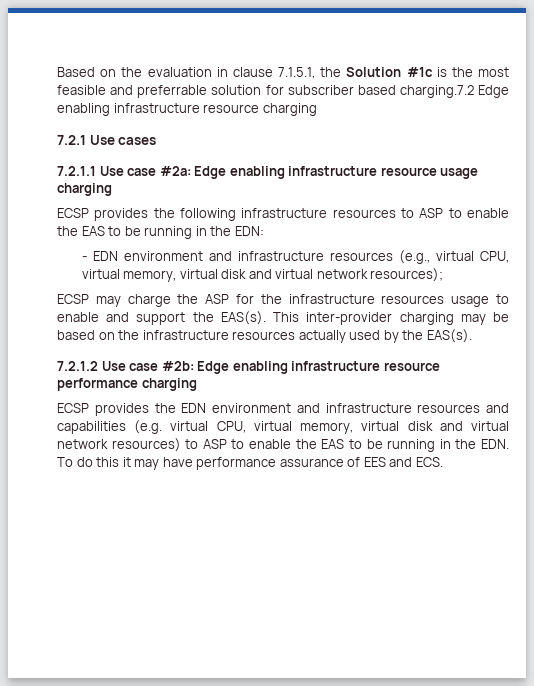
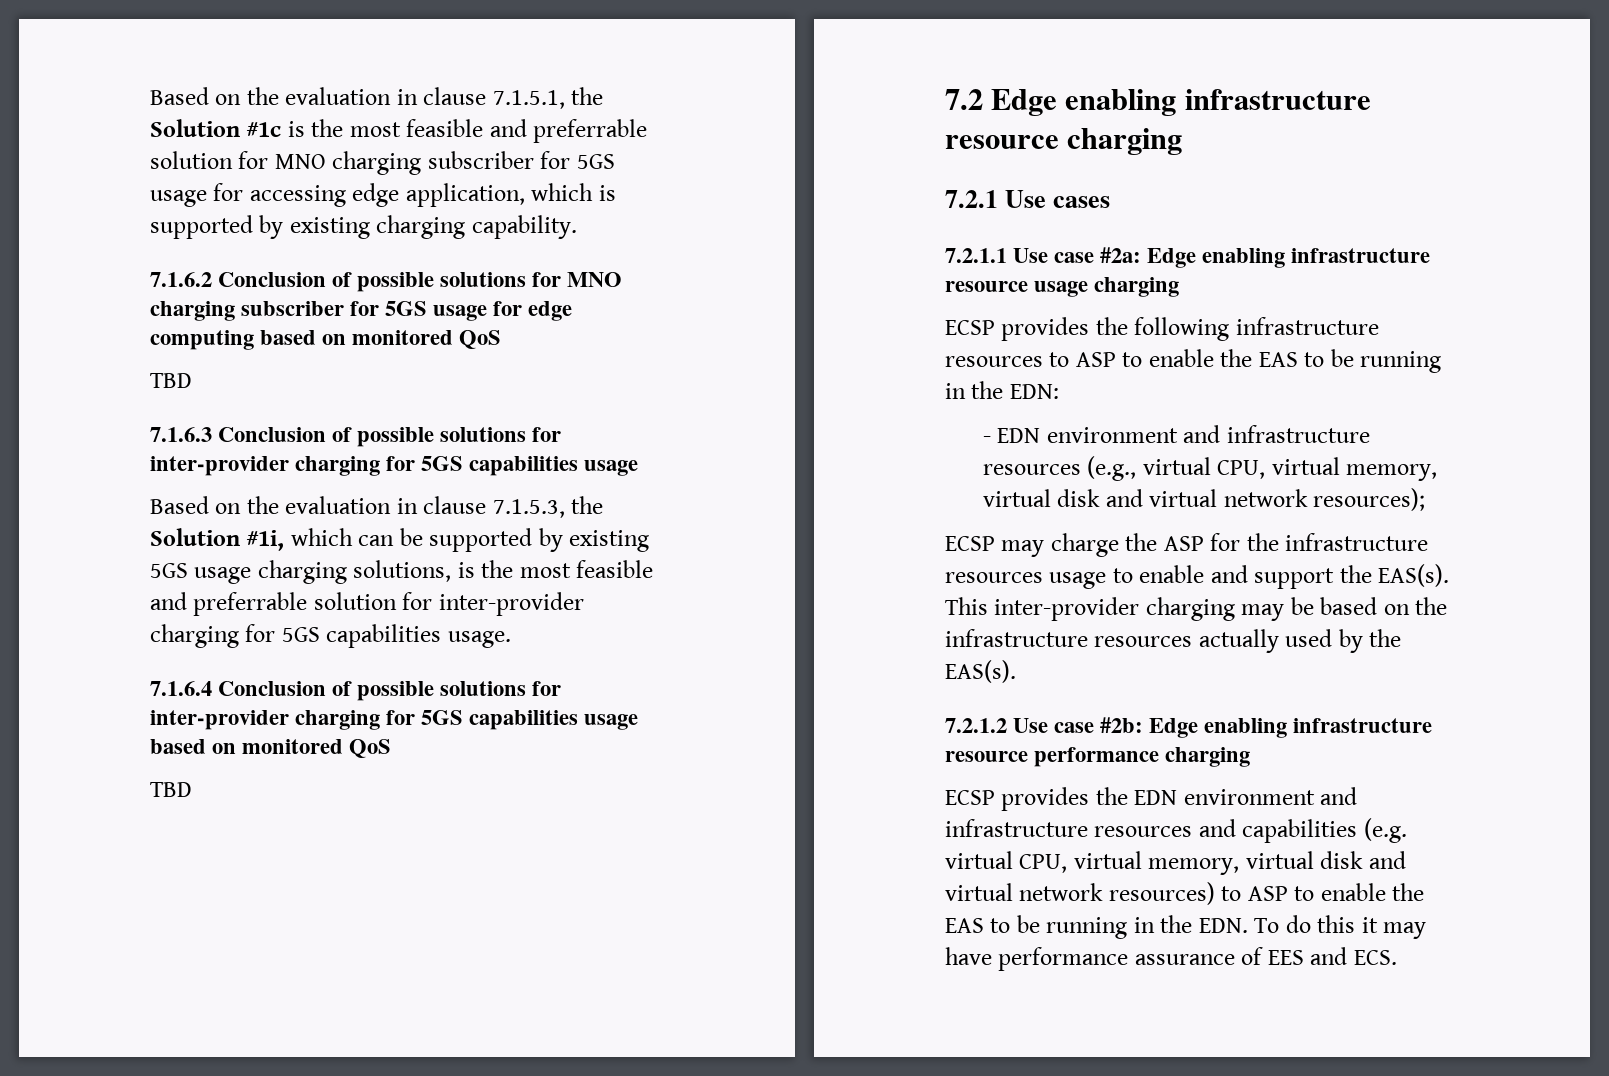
[287,85,474,98] subscriber based charging.7.2 -> [274,151,615,175] [150,183,616,207] [150,215,577,239] [150,272,623,292] [150,301,573,321] [150,330,502,350] [150,373,192,388] [150,427,562,447] [150,456,639,476] [150,496,604,518] [150,528,650,552] [150,560,654,584] [150,592,584,616] [150,624,511,648] [150,681,562,701] [150,710,639,730] [150,739,392,758] [150,782,192,797] [945,89,983,110] MNO charging subscriber for 5GS usage for accessing edge application, which is supported by existing charging capability. // 7.1.6.2 Conclusion of possible solutions for MNO charging subscriber for 5GS usage for edge computing based on monitored QoS // TBD // 7.1.6.3 Conclusion of possible solutions for inter-provider charging for 5GS capabilities usage // Based on the evaluation in clause 7.1.5.3, the Solution #1i, which can be supported by existing 5GS usage charging solutions, is the most feasible and preferrable solution for inter-provider charging for 5GS capabilities usage. // 7.1.6.4 Conclusion of possible solutions for inter-provider charging for 5GS capabilities usage based on monitored QoS // TBD // 7.2

